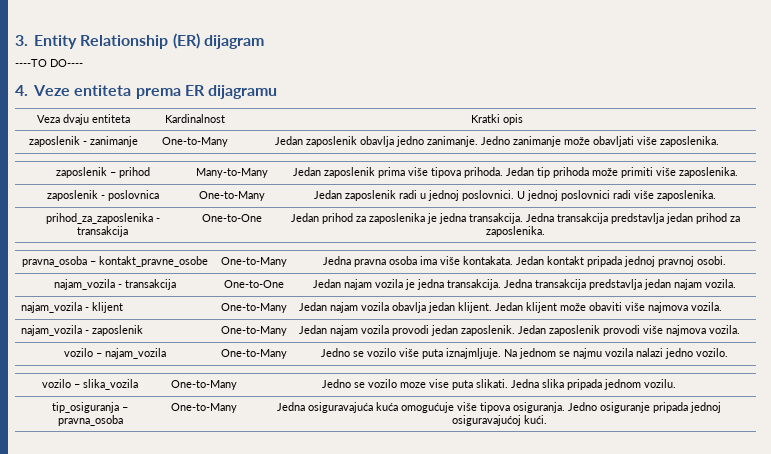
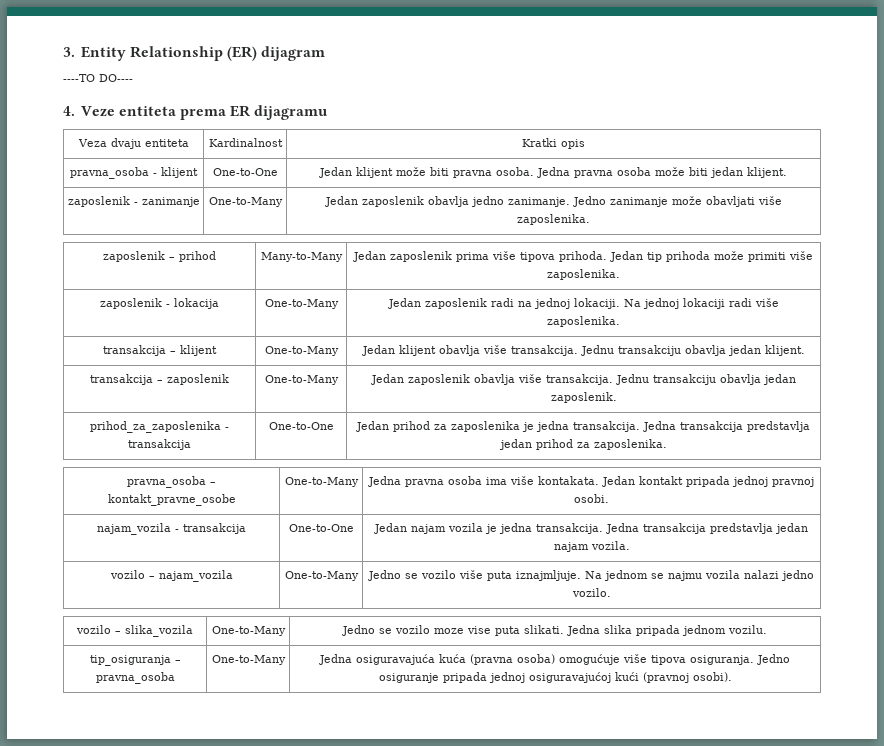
(523, 119) none -> [70,167,198,179] [212,168,278,176] [319,167,788,178] // pravna_osoba - klijent | One-to-One | Jedan klijent može biti pravna osoba. Jedna pravna osoba može biti jedan klijent.
[107,190,159,201] poslovnica -> [174,298,219,309] lokacija
[420,190,716,201] u jednoj poslovnici. U jednoj poslovnici radi više zaposlenika. -> [517,298,779,309] [547,316,620,327] [103,345,217,356] [264,346,339,356] [361,345,805,356] [90,374,229,385] [264,375,339,385] [370,374,796,385] [550,392,617,403] na jednoj lokaciji. Na jednoj lokaciji radi više zaposlenika. // transakcija – klijent | One-to-Many | Jedan klijent obavlja više transakcija. Jednu transakciju obavlja jedan klijent. // transakcija – zaposlenik | One-to-Many | Jedan zaposlenik obavlja više transakcija. Jednu transakciju obavlja jedan zaposlenik.
[20,302,123,313] [220,303,287,313] [298,302,722,313] [20,325,143,336] [220,326,287,336] [298,325,740,336] // najam_vozila - klijent | One-to-Many | Jedan najam vozila obavlja jedan klijent. Jedan klijent može obaviti više najmova vozila. // najam_vozila - zaposlenik | One-to-Many | Jedan najam vozila provodi jedan zaposlenik. Jedan zaposlenik provodi više najmova vozila. -> (630, 545) none
(399, 406) none -> [470,654,555,665] (pravna osoba)
[523,415,547,424] kući. -> [614,672,732,683] kući (pravnoj osobi).

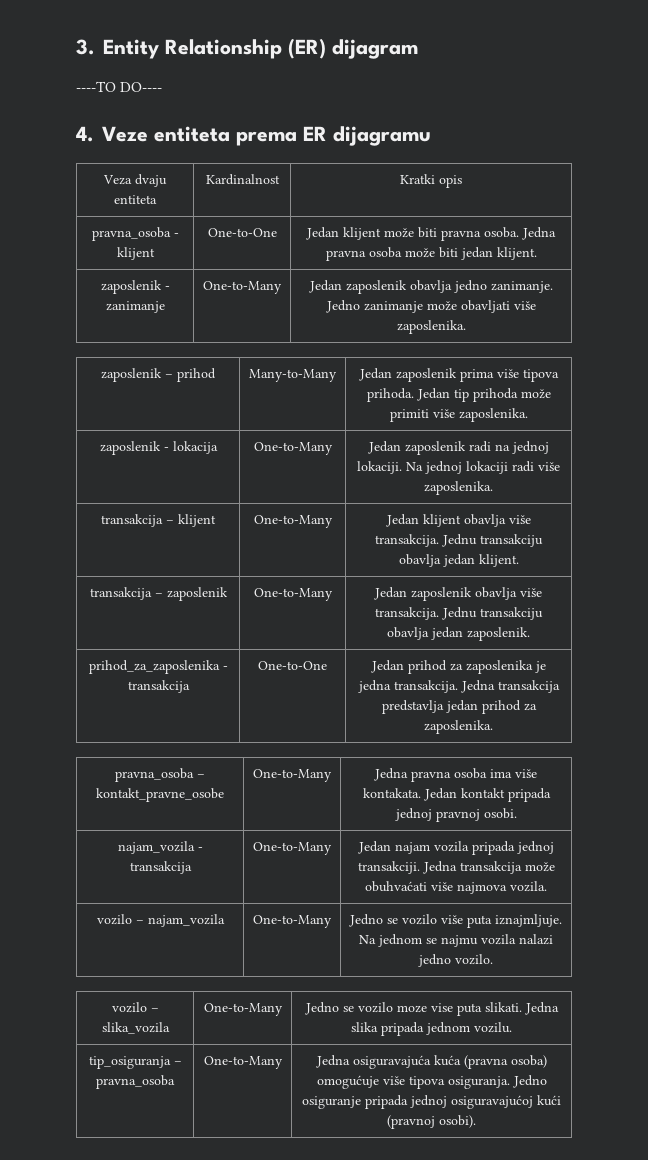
[288,524,354,532] One-to-One -> [253,842,332,855] One-to-Many
[485,523,809,534] [553,542,589,552] je jedna transakcija. Jedna transakcija predstavlja jedan najam -> [471,841,554,855] [357,861,555,874] [365,881,508,894] pripada jednoj transakciji. Jedna transakcija može obuhvaćati više najmova

